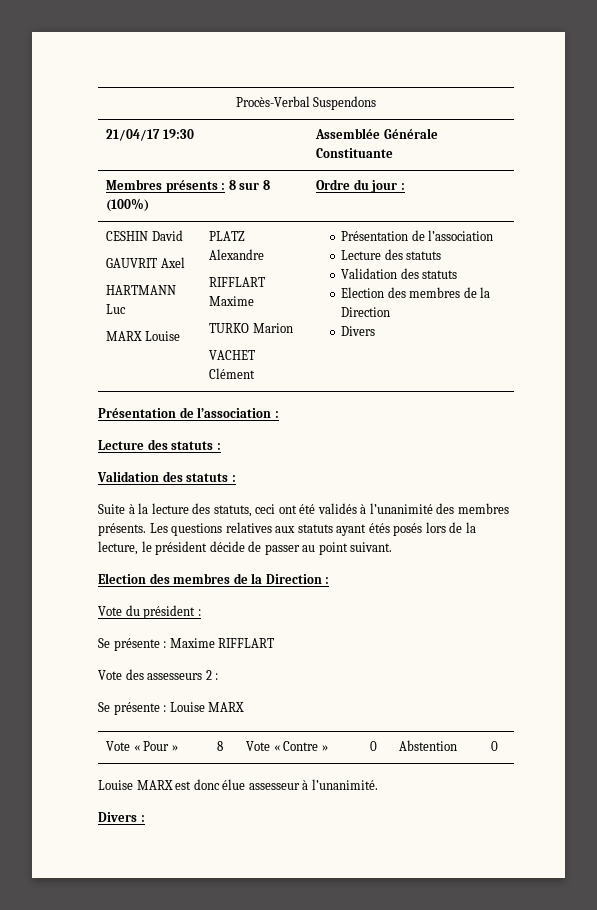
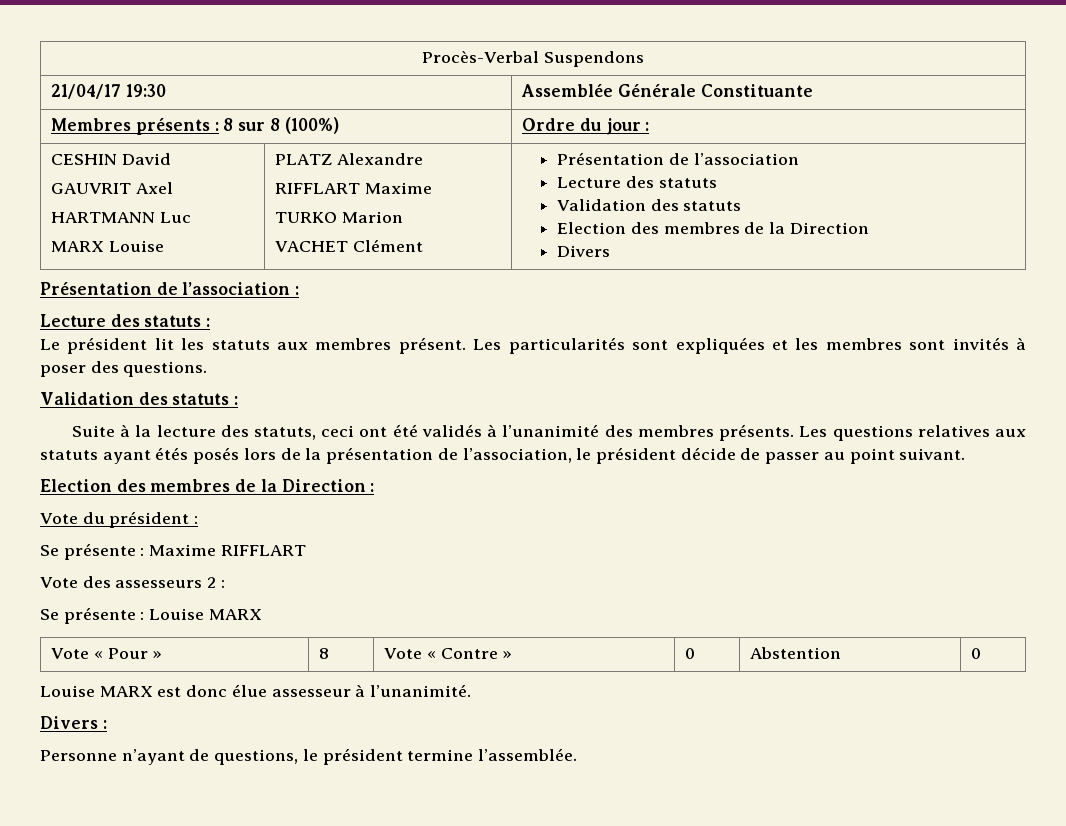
(221, 446) none -> [40,337,1026,354] [40,361,208,377] // Le président lit les statuts aux membres présent. Les particularités sont expliquées et les membres sont invités à poser des questions.
[98,541,138,555] lecture, -> [326,447,572,464] présentation de l’association,
(145, 818) none -> [40,748,578,765] // Personne n’ayant de questions, le président termine l’assemblée.

